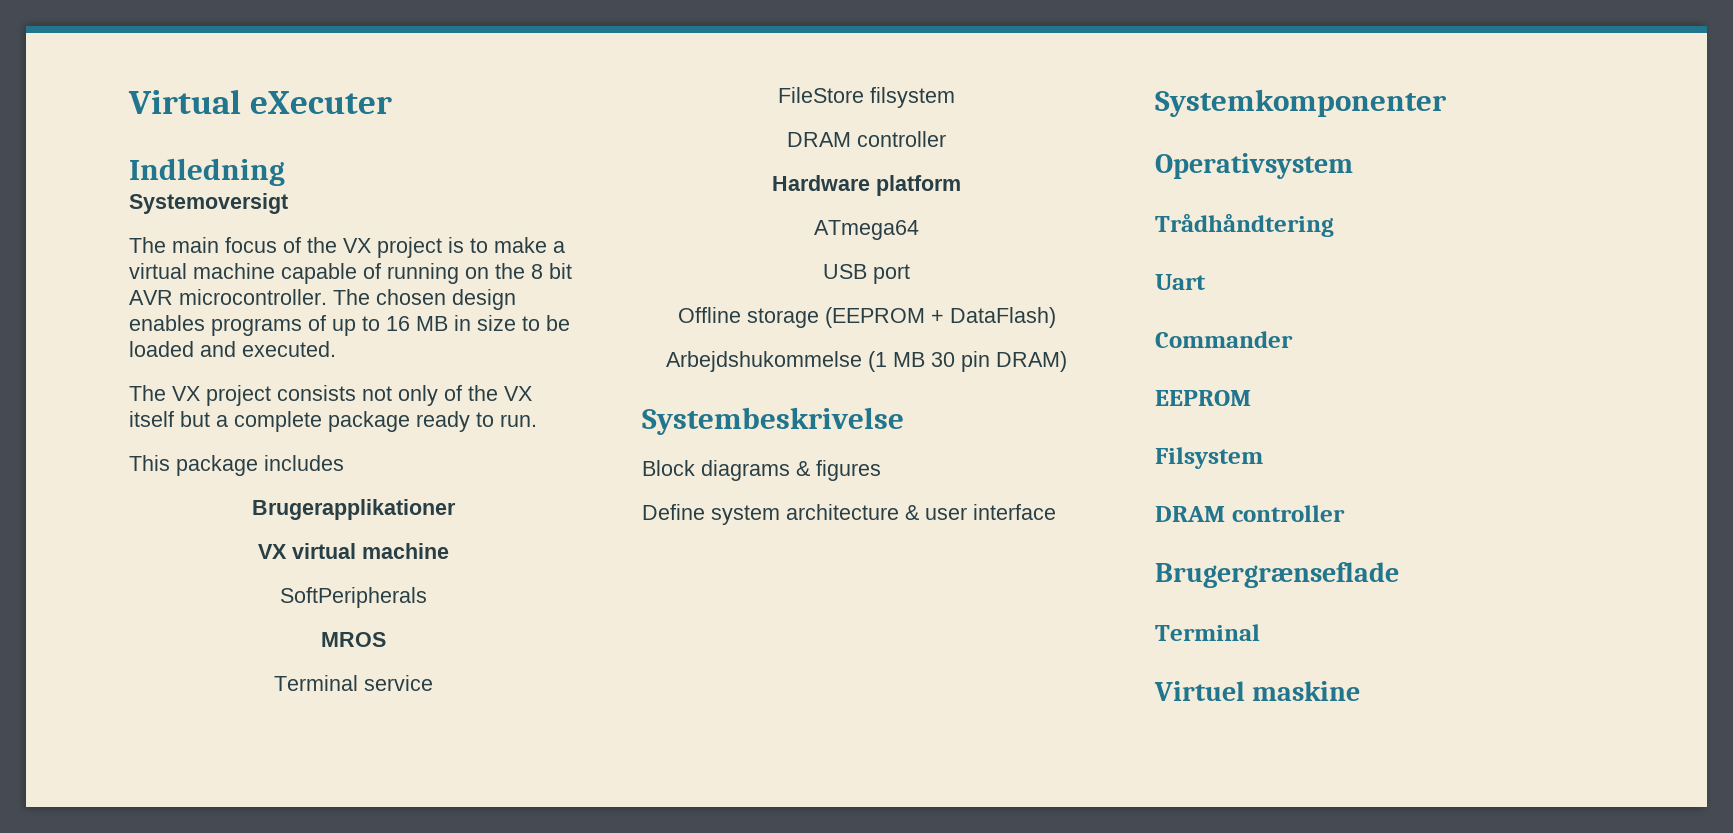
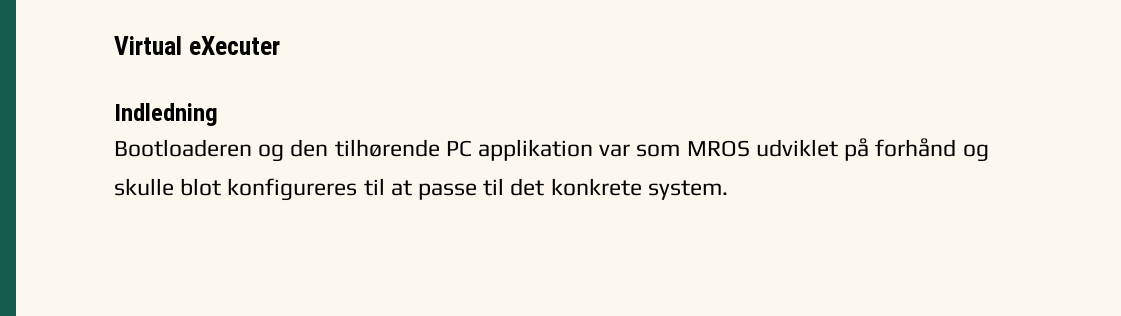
[129,193,288,214] [129,237,565,258] [129,263,572,284] [129,289,516,310] [129,315,570,336] [129,341,336,357] [129,385,532,406] [129,411,537,432] [129,455,344,476] [252,499,456,520] [258,543,449,559] [280,587,427,608] [321,632,386,647] [274,675,433,691] [778,87,955,108] [787,131,946,147] [772,175,961,196] [814,220,919,240] [823,264,910,284] [677,307,1056,328] [666,351,1067,372] [642,407,904,435] [642,460,881,481] [642,504,1056,525] [1155,89,1447,117] [1155,153,1353,179] [1155,213,1334,237] [1155,274,1206,290] [1155,331,1293,348] [1155,390,1251,406] [1155,447,1263,469] [1155,505,1345,522] [1155,562,1399,588] [1155,624,1260,641] [1154,681,1361,701] Systemoversigt // The main focus of the VX project is to make a virtual machine capable of running on the 8 bit AVR microcontroller. The chosen design enables programs of up to 16 MB in size to be loaded and executed. // The VX project consists not only of the VX itself but a complete package ready to run. // This package includes // Brugerapplikationer // VX virtual machine // SoftPeripherals // MROS // Terminal service // FileStore filsystem // DRAM controller // Hardware platform // ATmega64 // USB port // Offline storage (EEPROM + DataFlash) // Arbejdshukommelse (1 MB 30 pin DRAM) // Systembeskrivelse // Block diagrams & figures // Define system architecture & user interface // Systemkomponenter // Operativsystem // Trådhåndtering // Uart // Commander // EEPROM // Filsystem // DRAM controller // Brugergrænseflade // Terminal // Virtuel maskine -> [114,138,989,162] [114,178,728,201] Bootloaderen og den tilhørende PC applikation var som MROS udviklet på forhånd og skulle blot konfigureres til at passe til det konkrete system.

